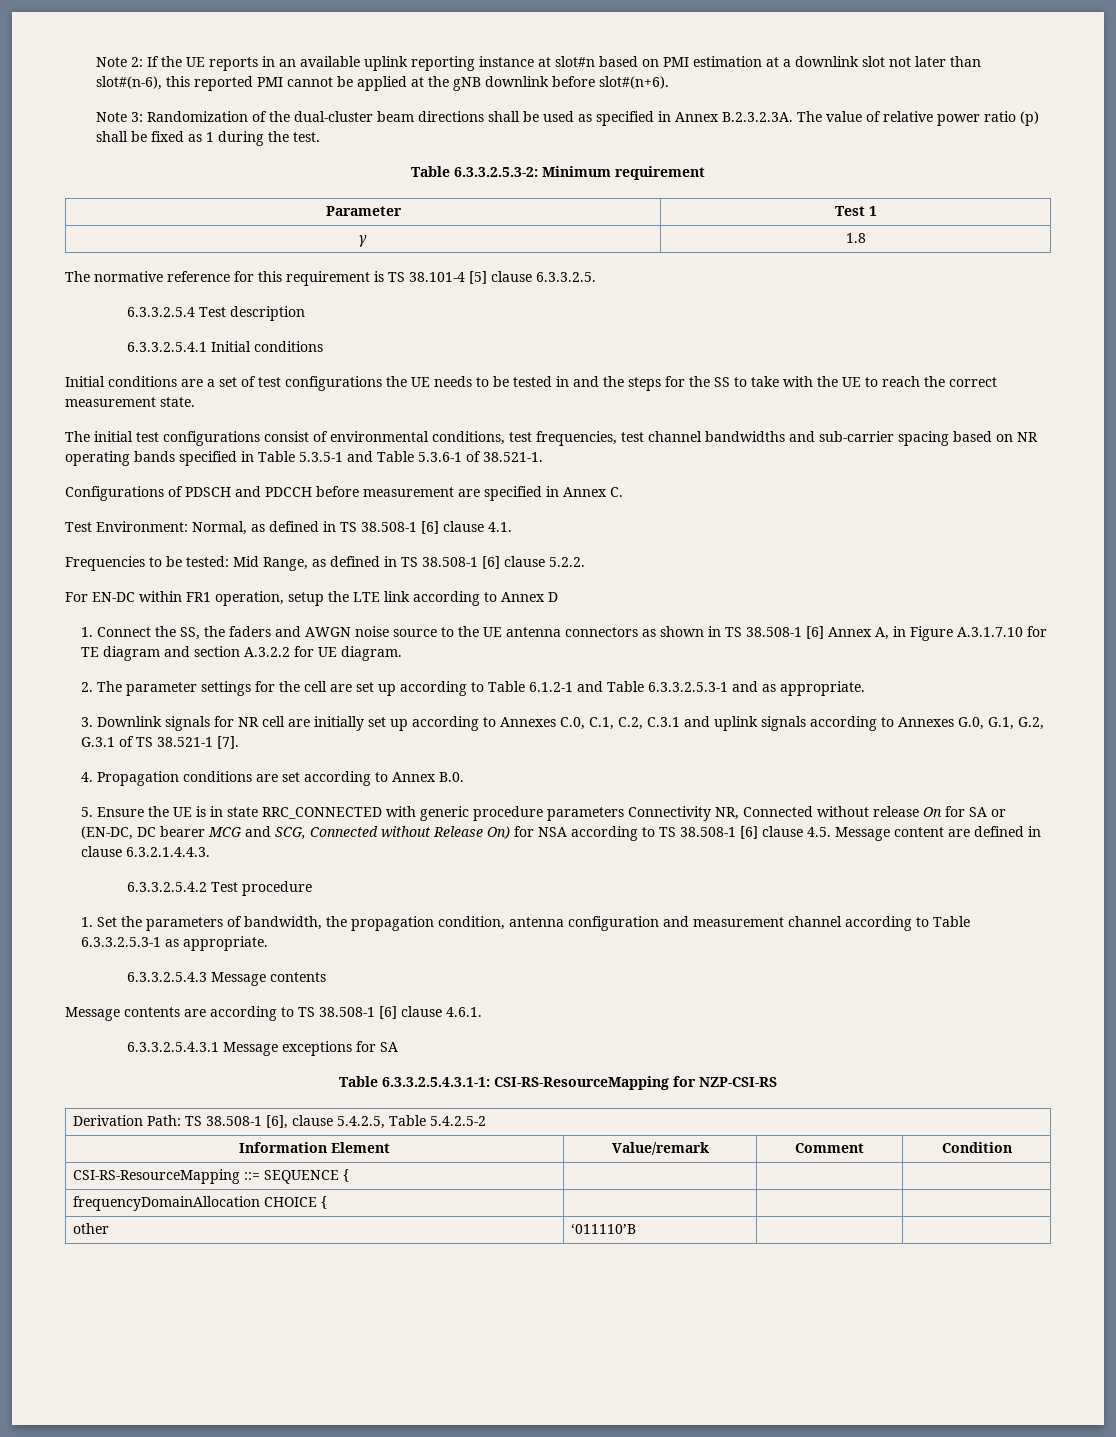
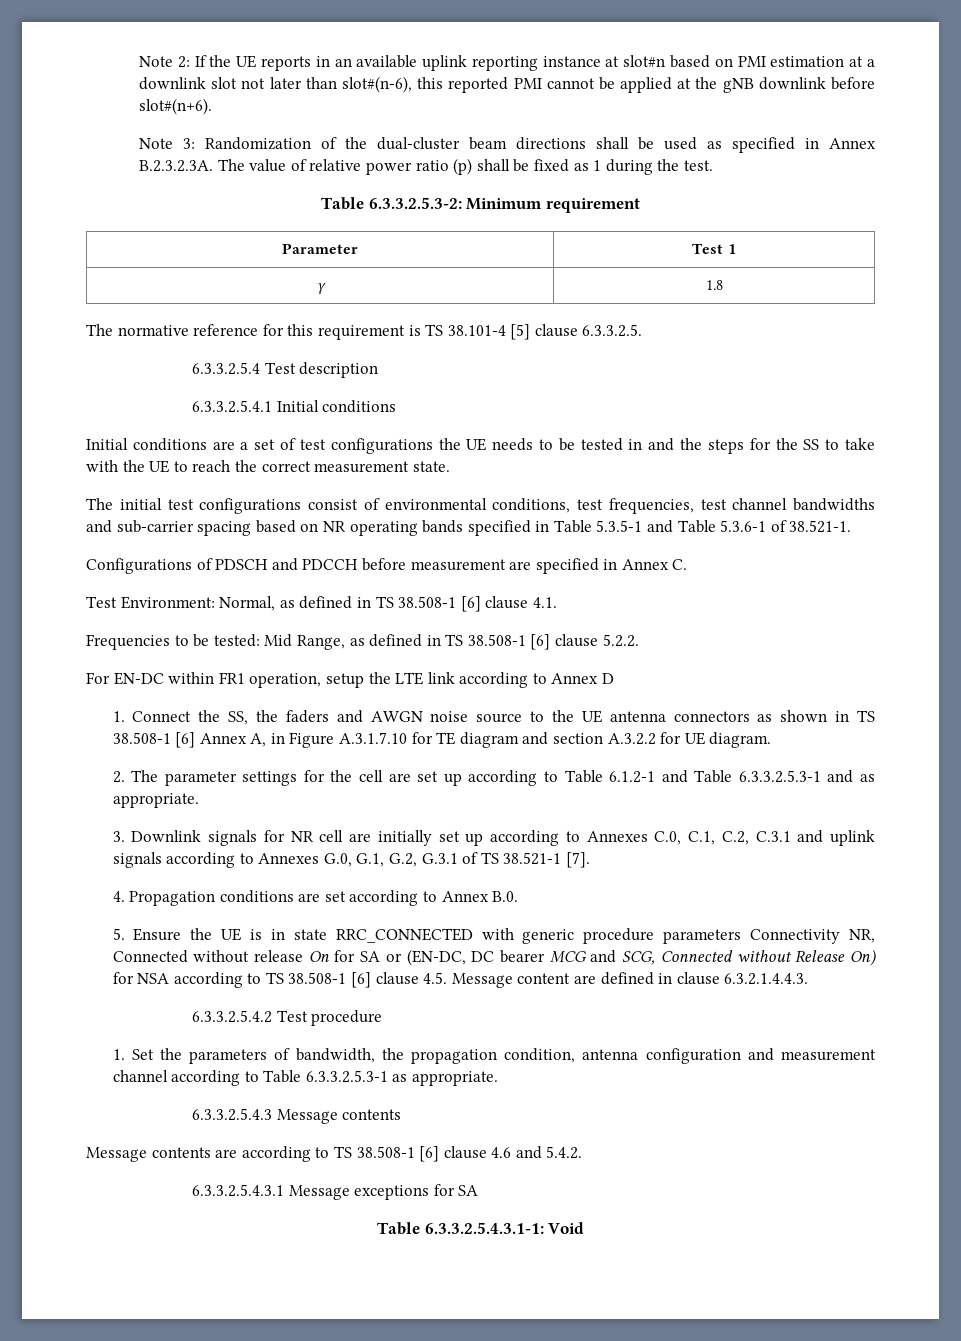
[446,1007,482,1017] 4.6.1. -> [491,1146,583,1159] 4.6 and 5.4.2.
[494,1076,777,1090] [73,1115,487,1129] [239,1142,390,1153] [611,1142,709,1155] [795,1143,864,1153] [941,1142,1012,1153] [73,1169,350,1184] [73,1196,328,1211] [73,1223,110,1234] [571,1223,637,1234] CSI-RS-ResourceMapping for NZP-CSI-RS // Derivation Path: TS 38.508-1 [6], clause 5.4.2.5, Table 5.4.2.5-2 // Information Element | Value/remark | Comment | Condition // CSI-RS-ResourceMapping ::= SEQUENCE { | | | // frequencyDomainAllocation CHOICE { | | | // other | ‘011110’B | | -> [548,1222,585,1234] Void

